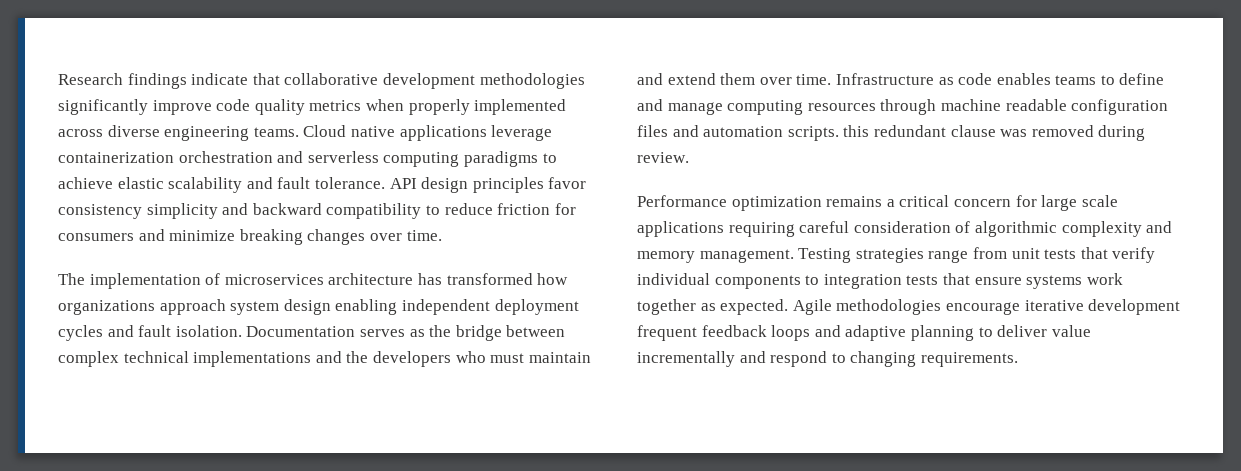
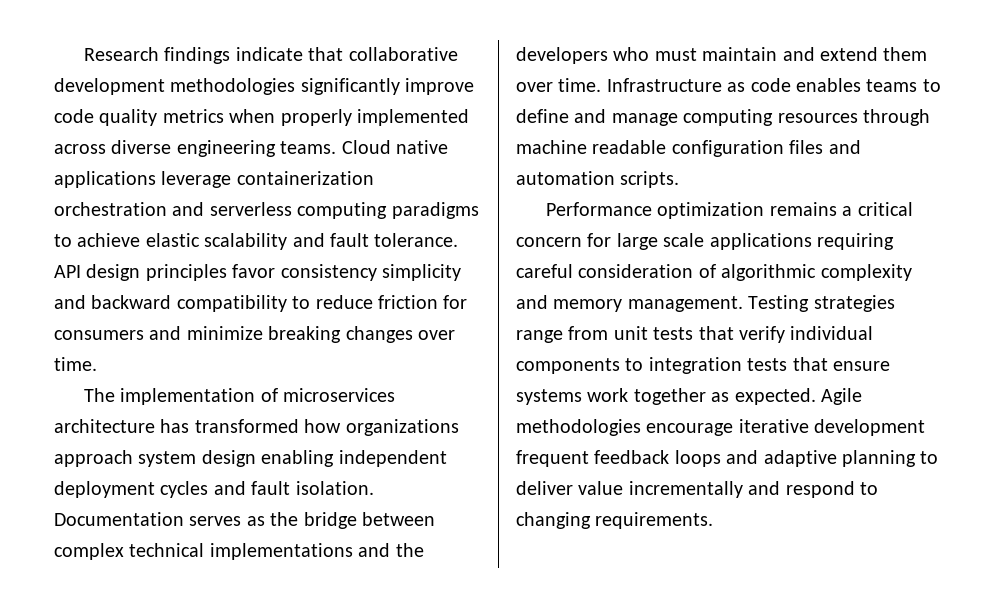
[843,125,1146,141] [637,152,689,163] this redundant clause was removed during review. -> (680, 179) none

